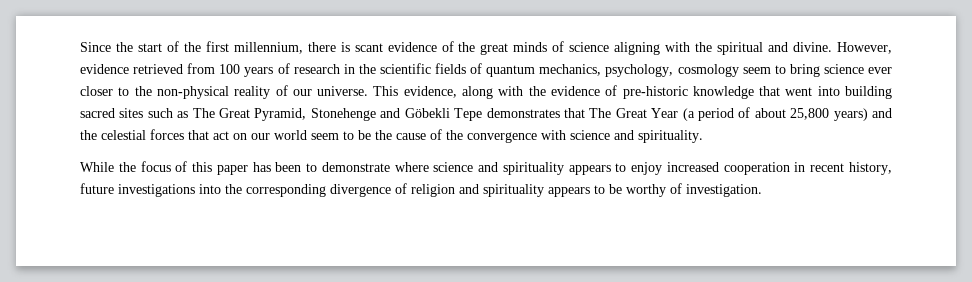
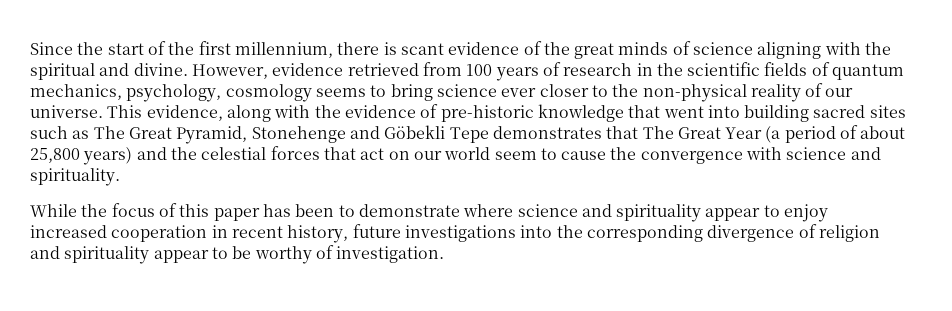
[742,67,771,74] seem -> [315,88,366,97] seems
[358,129,442,140] be the cause of -> [561,151,607,160] cause
[568,165,611,175] appears -> [705,208,761,221] appear
[548,187,590,197] appears -> [153,250,209,263] appear

